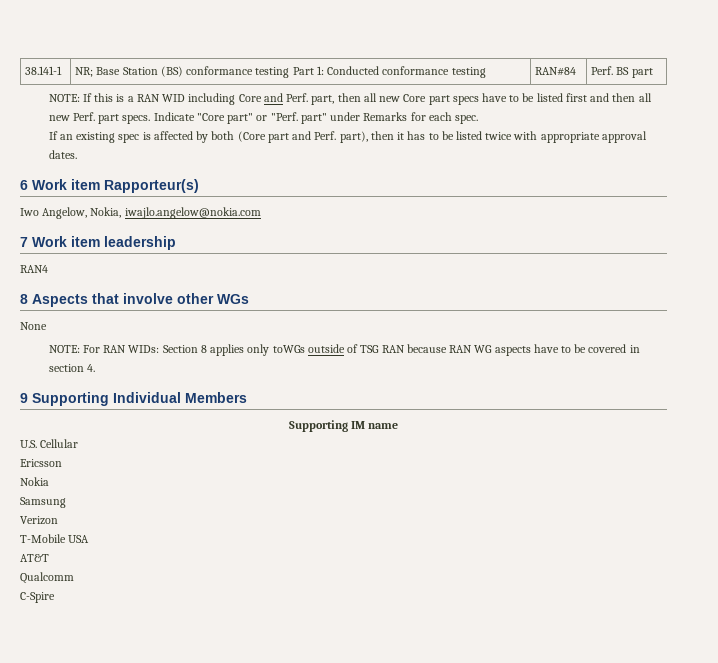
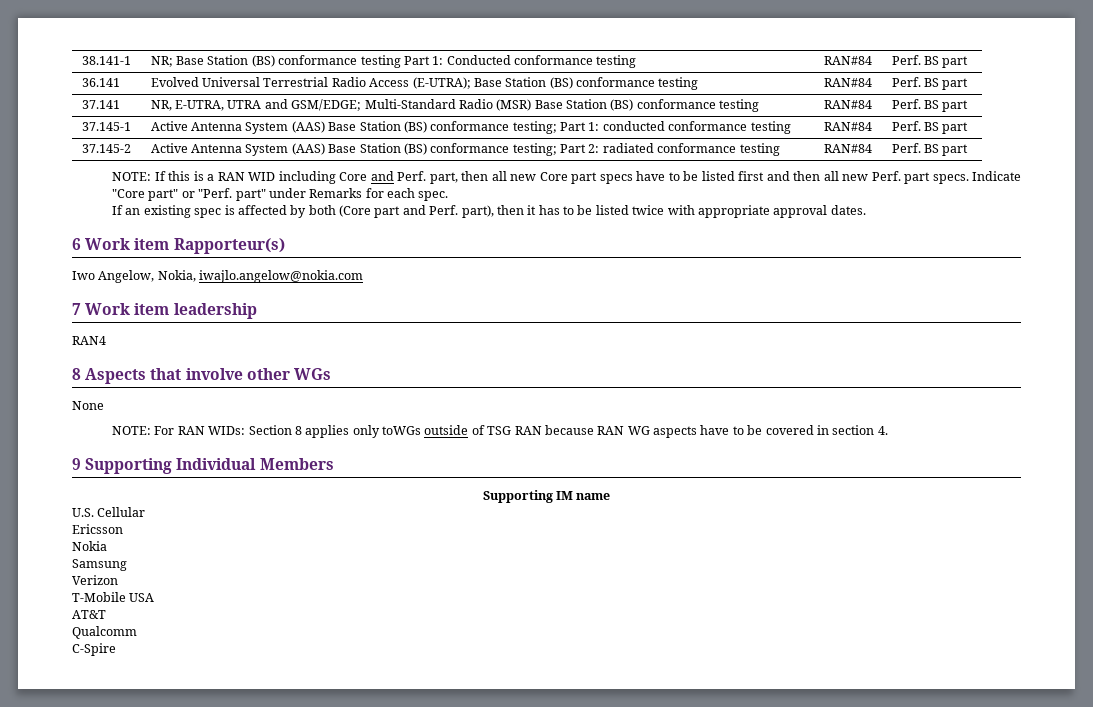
(653, 73) none -> [81,78,120,87] [150,77,699,90] [823,78,872,87] [891,77,969,90] [81,100,120,109] [150,99,760,112] [823,100,872,109] [891,99,969,112] [81,122,131,131] [150,121,791,134] [823,122,872,131] [891,121,969,134] [81,144,131,153] [150,143,780,156] [823,144,872,153] [891,143,969,156] // 36.141 | Evolved Universal Terrestrial Radio Access (E-UTRA); Base Station (BS) conformance testing | RAN#84 | Perf. BS part // 37.141 | NR, E-UTRA, UTRA and GSM/EDGE; Multi-Standard Radio (MSR) Base Station (BS) conformance testing | RAN#84 | Perf. BS part // 37.145-1 | Active Antenna System (AAS) Base Station (BS) conformance testing; Part 1: conducted conformance testing | RAN#84 | Perf. BS part // 37.145-2 | Active Antenna System (AAS) Base Station (BS) conformance testing; Part 2: radiated conformance testing | RAN#84 | Perf. BS part

